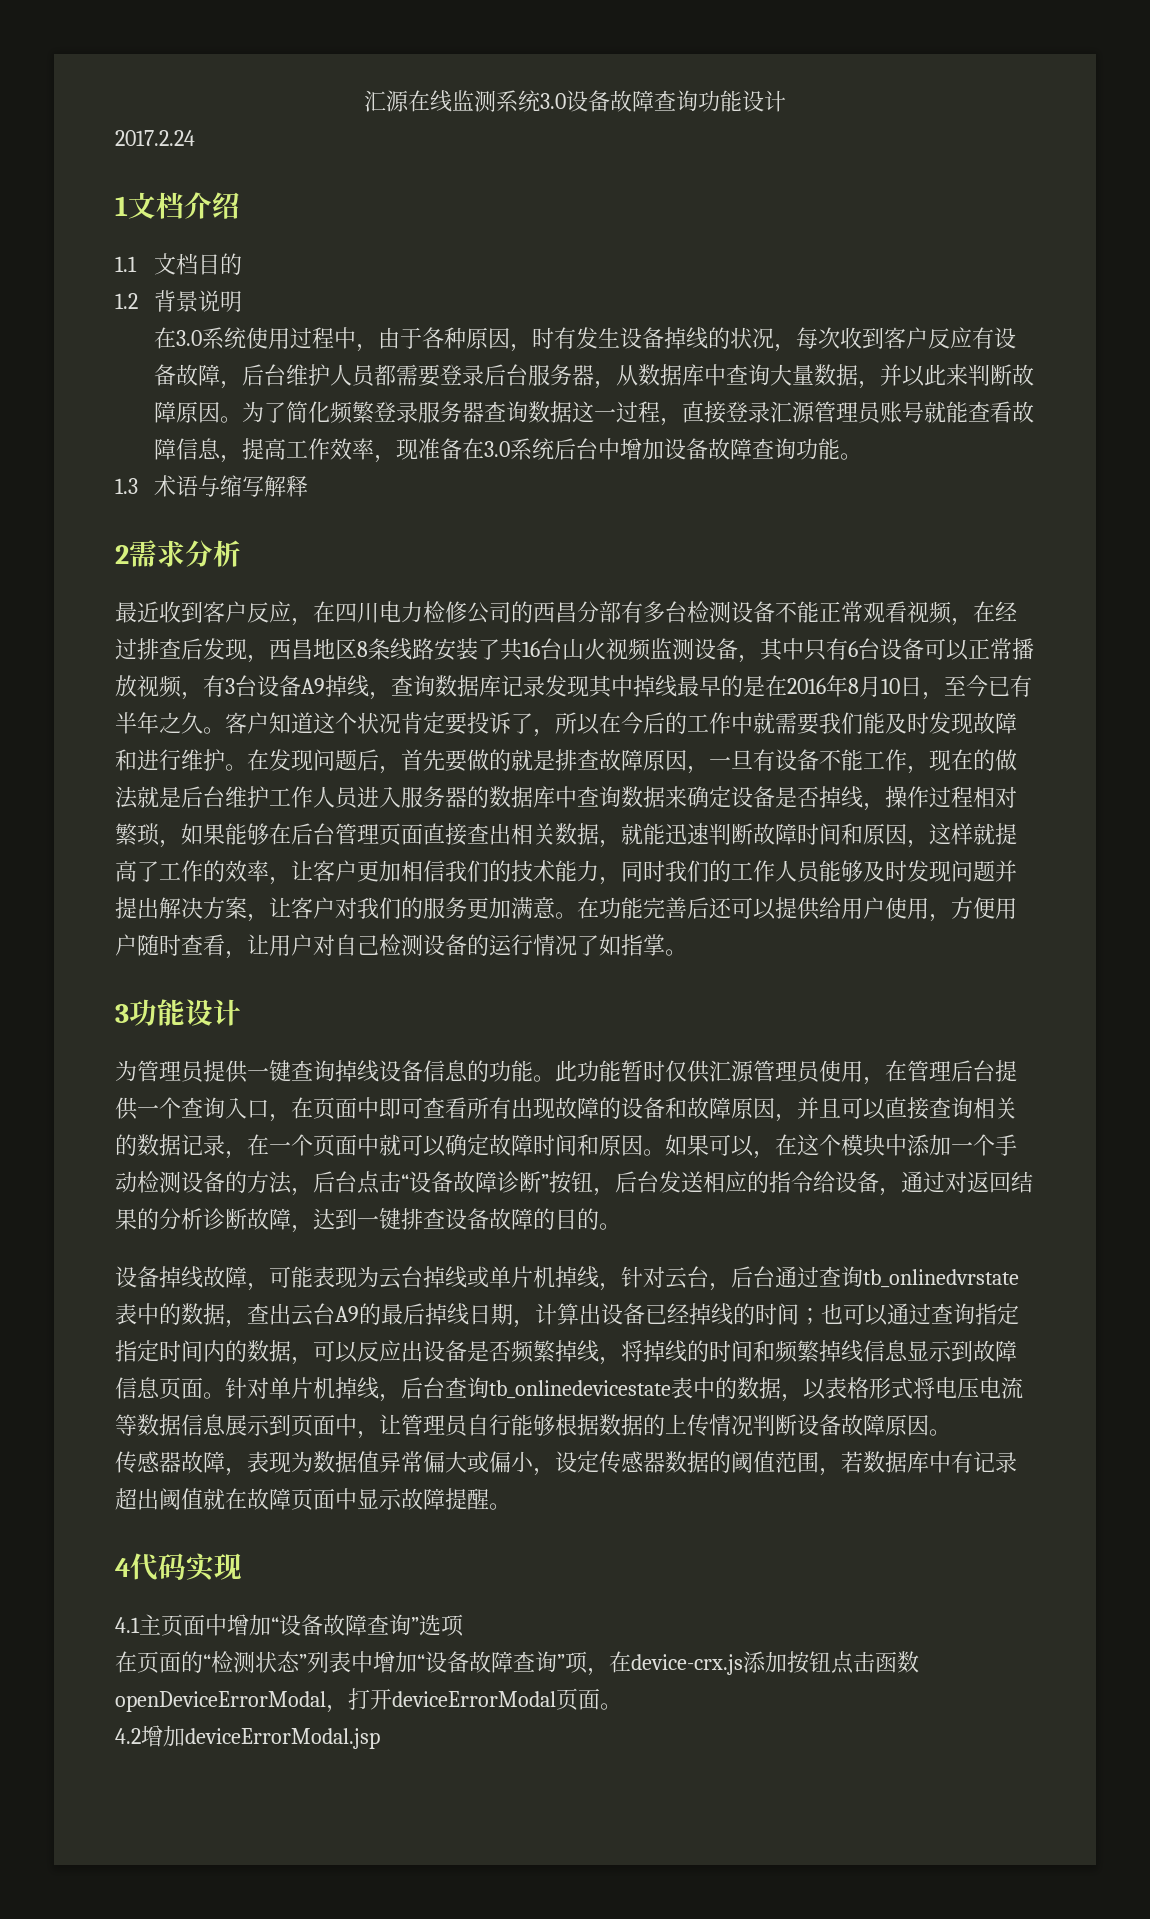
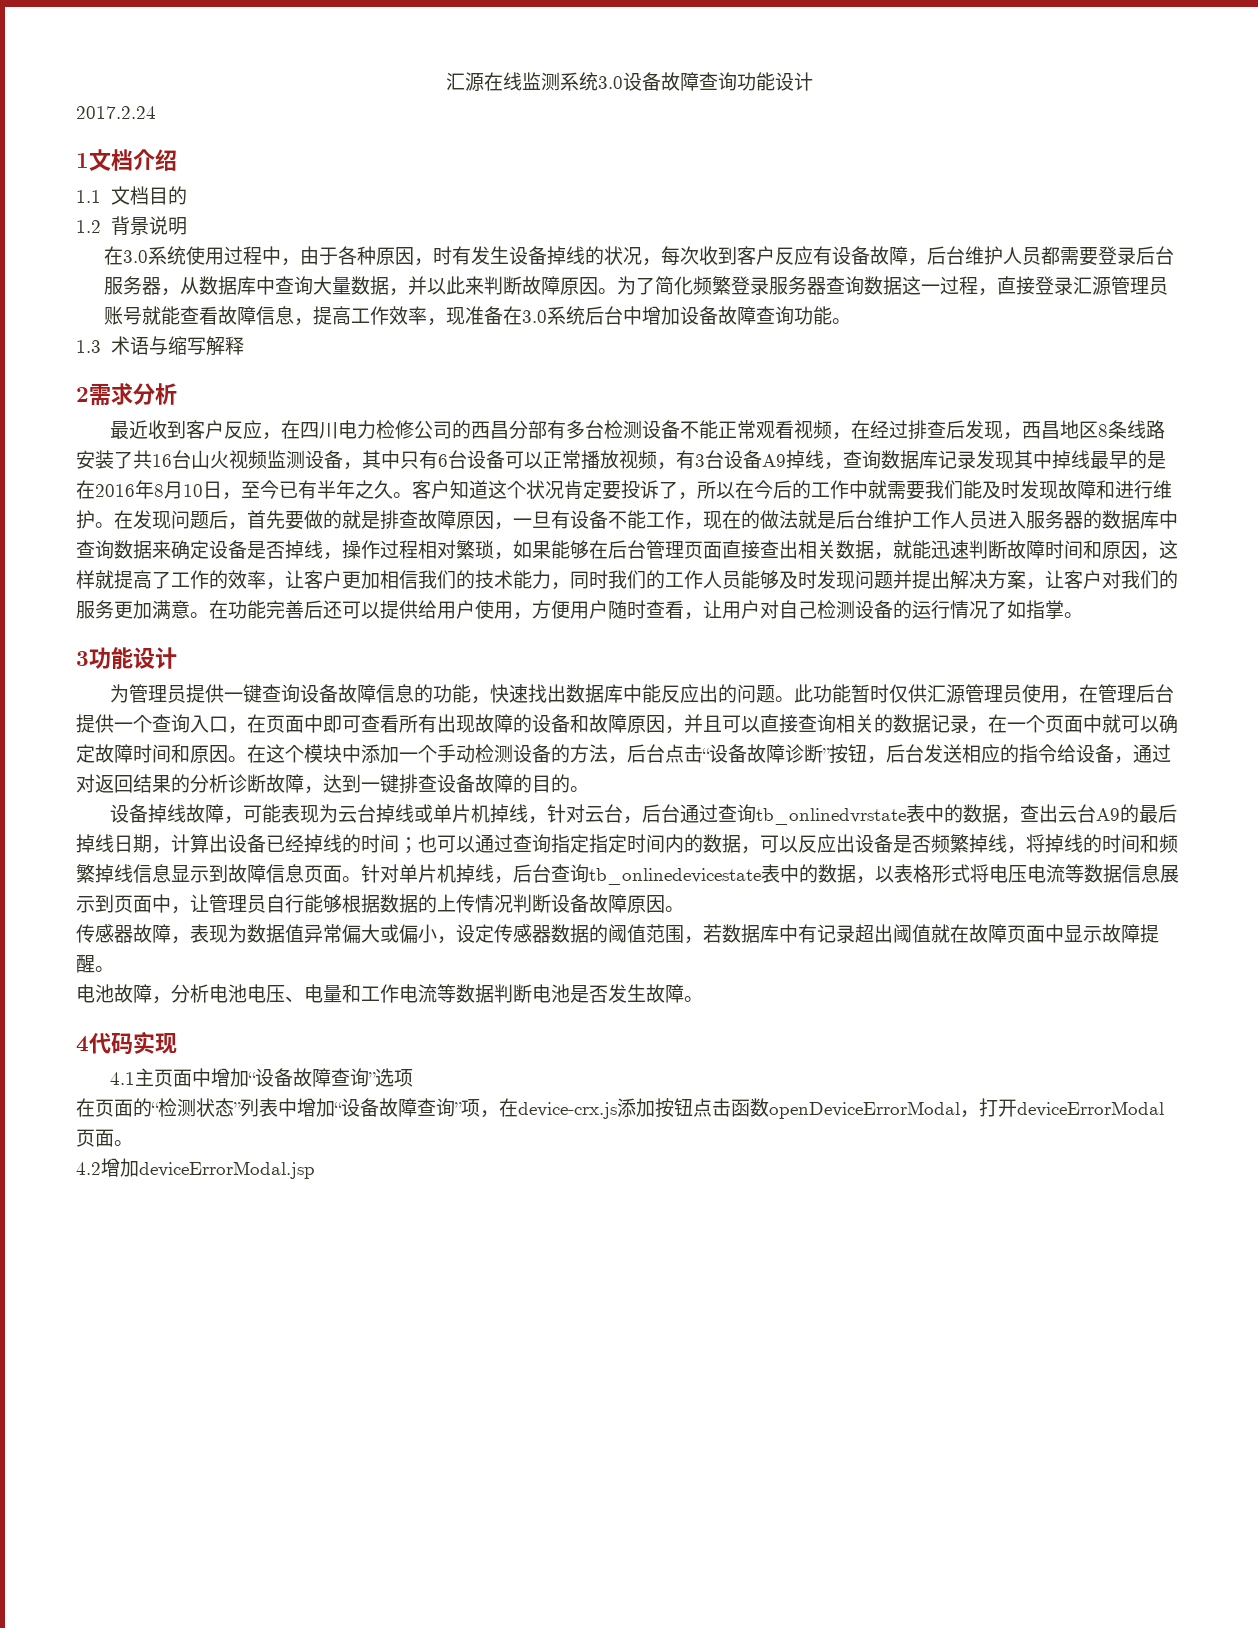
[335,1060,423,1082] 掉线设备 -> [300,684,377,703] 设备故障
(533, 1071) none -> [471,684,776,704] ，快速找出数据库中能反应出的问题
[665,1134,775,1159] 如果可以， -> (247, 759) none
(511, 1506) none -> [76,984,703,1004] // 电池故障，分析电池电压、电量和工作电流等数据判断电池是否发生故障。

